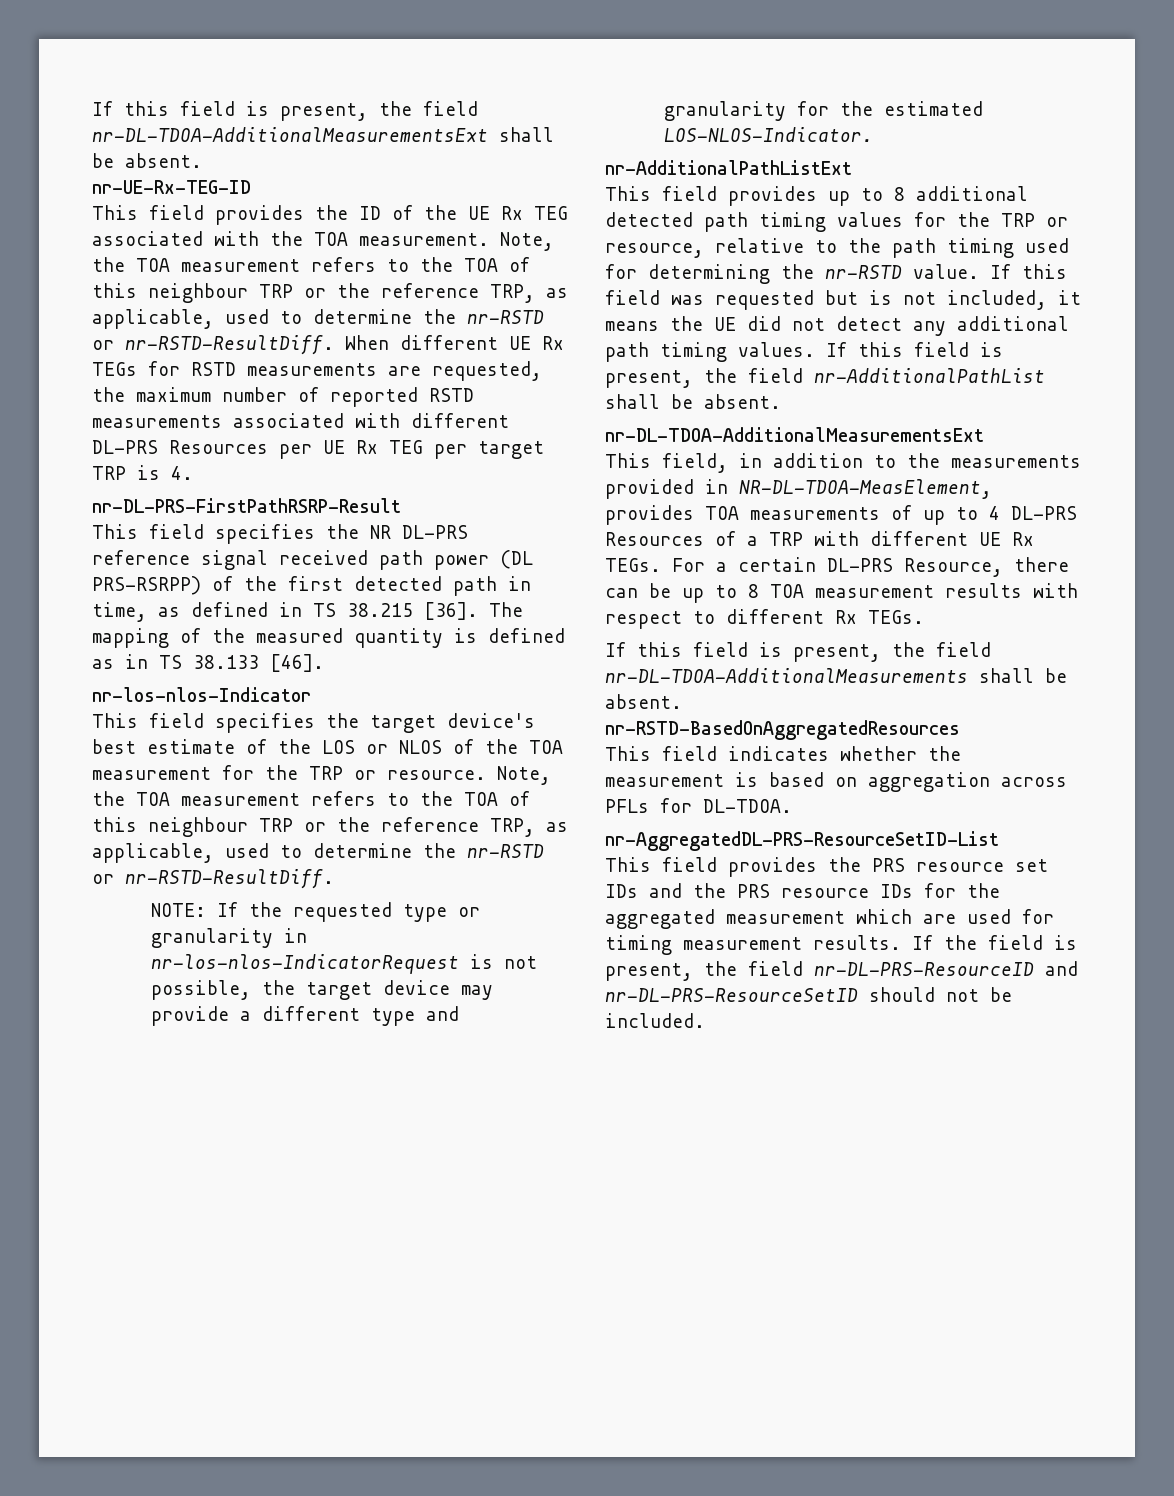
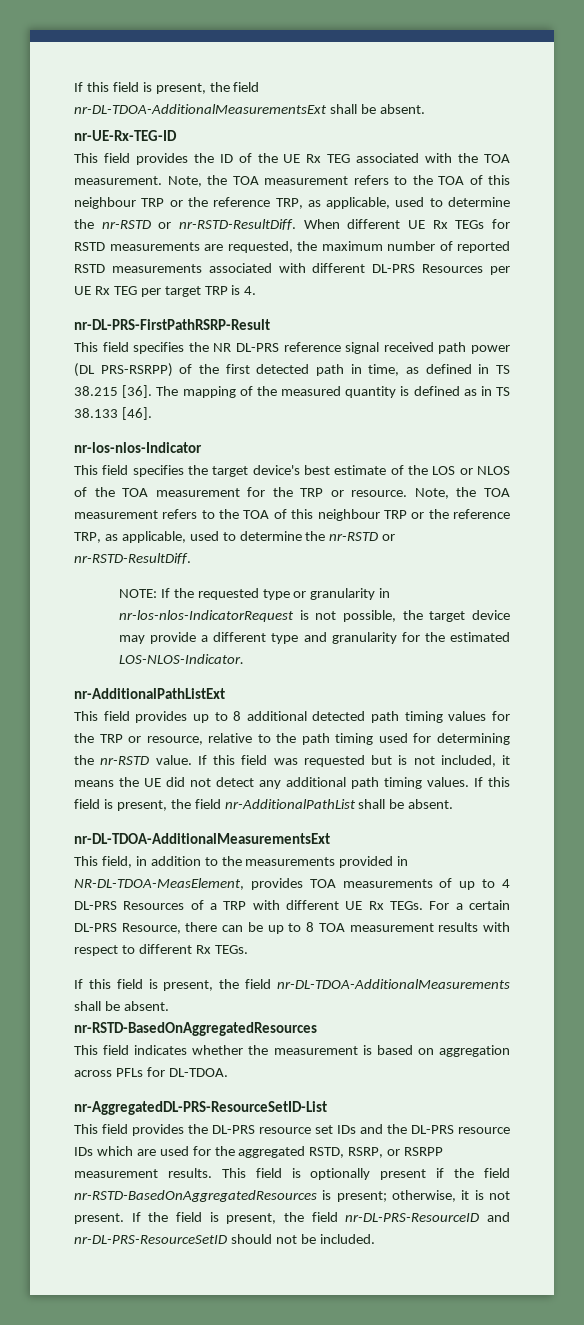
[872,858,905,872] PRS -> [212,1125,255,1134] DL-PRS
[737,884,770,898] PRS -> [411,1125,454,1134] DL-PRS
[924,883,1000,898] [605,909,1054,929] [605,935,901,955] for the aggregated measurement which are used for timing measurement results. -> [96,1146,444,1158] [74,1168,511,1180] [74,1190,510,1202] [74,1213,124,1224] which are used for the aggregated RSTD, RSRP, or RSRPP measurement results. This field is optionally present if the field nr-RSTD-BasedOnAggregatedResources is present; otherwise, it is not present.

